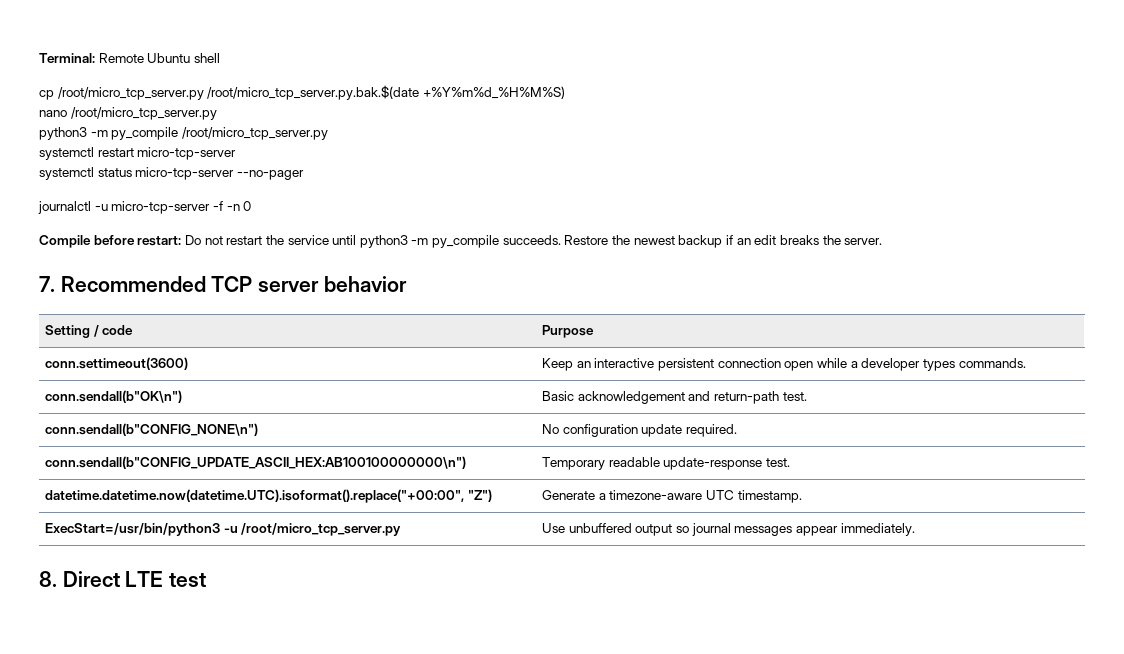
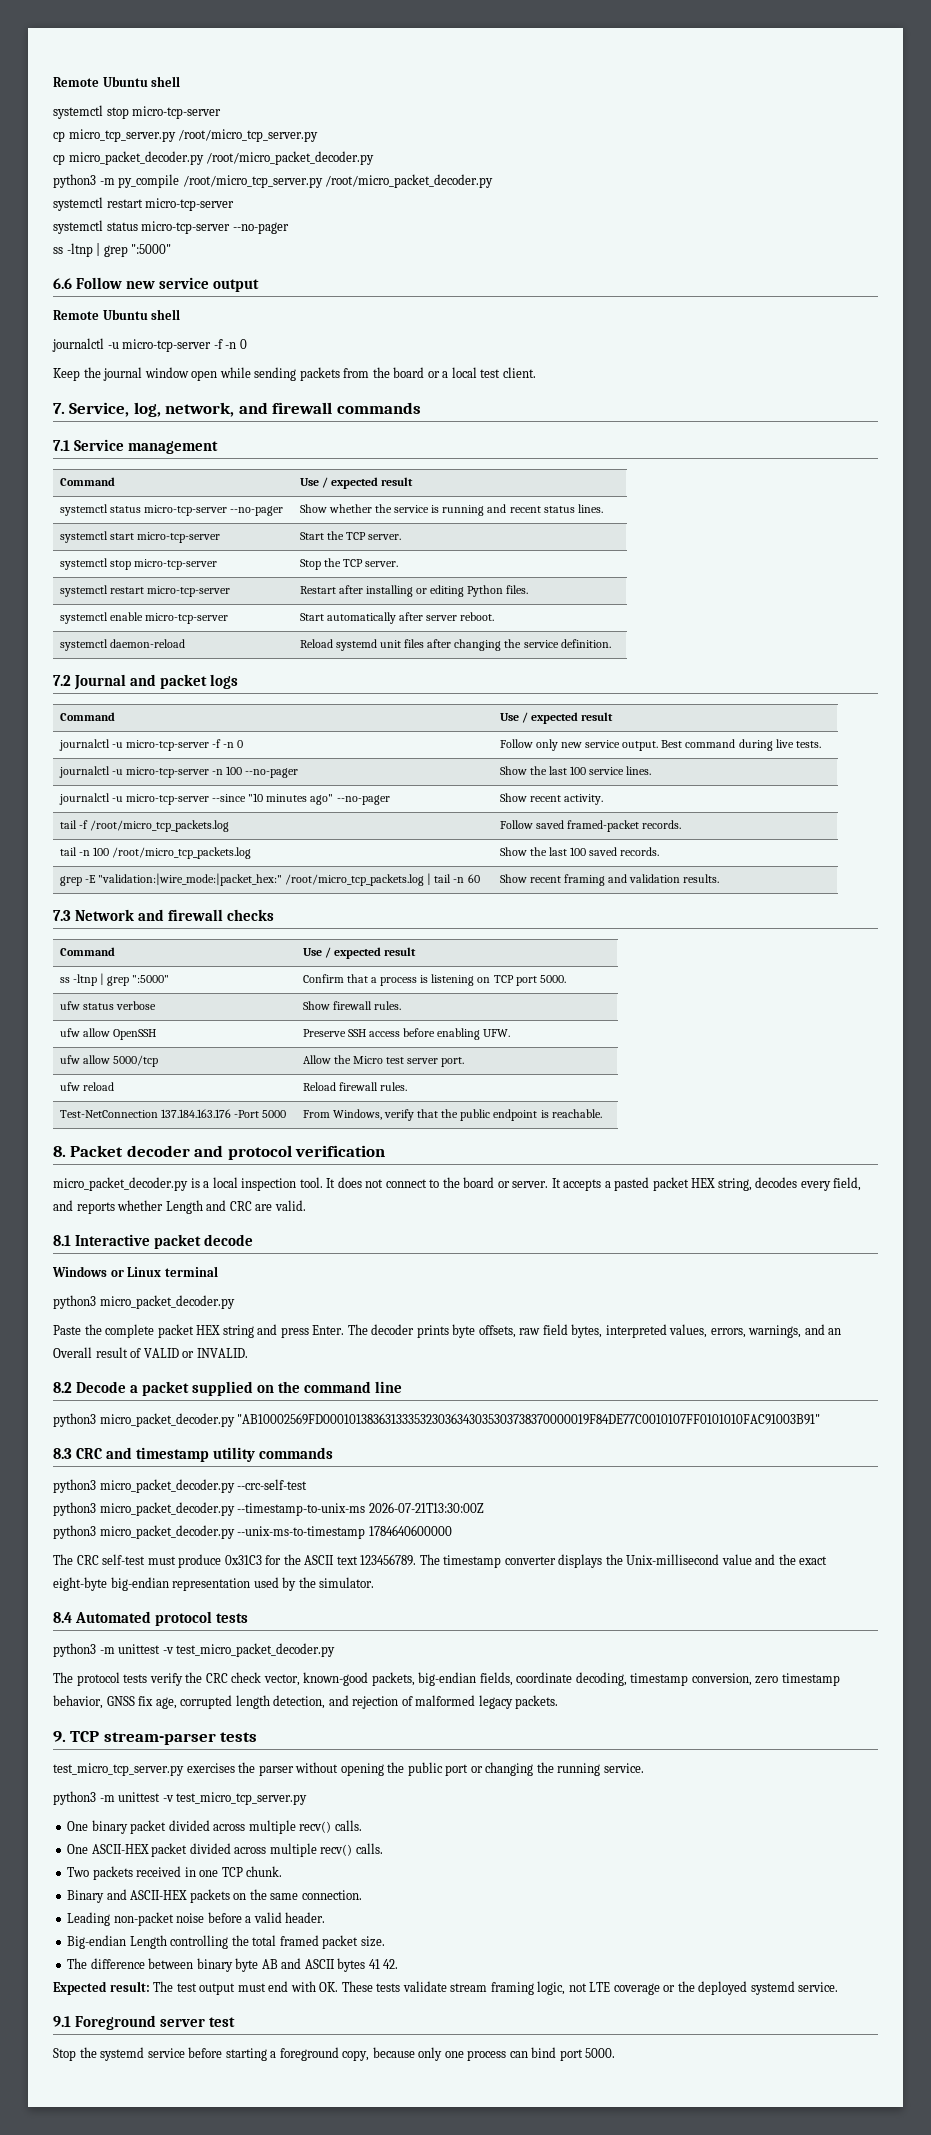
[39,53,220,63] [39,85,565,100] [39,107,217,120] Terminal: Remote Ubuntu shell // cp /root/micro_tcp_server.py /root/micro_tcp_server.py.bak.$(date +%Y%m%d_%H%M%S) // nano /root/micro_tcp_server.py -> [53,76,181,87] [53,105,222,119] [53,129,319,142] [53,151,375,165] Remote Ubuntu shell // systemctl stop micro-tcp-server // cp micro_tcp_server.py /root/micro_tcp_server.py // cp micro_packet_decoder.py /root/micro_packet_decoder.py
(328, 133) none -> [325,174,494,188] /root/micro_packet_decoder.py
(304, 175) none -> [53,243,172,257] [53,277,260,292] [53,309,181,320] // ss -ltnp | grep ":5000" // 6.6 Follow new service output // Remote Ubuntu shell
[39,235,883,248] [39,276,407,292] [45,325,134,338] [542,325,595,338] [45,357,189,370] [542,358,1026,371] [45,390,183,403] [542,391,807,404] [45,423,259,436] [542,424,738,437] [45,456,467,469] [542,457,791,470] [45,489,492,503] [542,490,802,503] [45,523,402,536] [542,523,915,536] [39,571,207,587] Compile before restart: Do not restart the service until python3 -m py_compile succeeds. Restore the newest backup if an edit breaks the server. // 7. Recommended TCP server behavior // Setting / code | Purpose // conn.settimeout(3600) | Keep an interactive persistent connection open while a developer types commands. // conn.sendall(b"OK\n") | Basic acknowledgement and return-path test. // conn.sendall(b"CONFIG_NONE\n") | No configuration update required. // conn.sendall(b"CONFIG_UPDATE_ASCII_HEX:AB100100000000\n") | Temporary readable update-response test. // datetime.datetime.now(datetime.UTC).isoformat().replace("+00:00", "Z") | Generate a timezone-aware UTC timestamp. // ExecStart=/usr/bin/python3 -u /root/micro_tcp_server.py | Use unbuffered output so journal messages appear immediately. // 8. Direct LTE test -> [53,367,536,381] [53,402,421,417] [53,439,219,454] [59,477,115,486] [299,477,414,489] [59,504,284,516] [299,504,603,516] [59,531,221,543] [299,531,402,540] [59,558,218,570] [299,558,399,570] [59,585,231,597] [299,585,529,597] [59,612,229,624] [299,612,495,624] [59,639,185,651] [299,639,611,651] [53,674,239,690] [59,712,115,721] [499,712,614,724] [58,739,244,751] [499,739,821,751] [58,766,299,778] [499,766,652,775] [58,793,390,805] [499,793,604,805] [59,820,230,832] [499,820,682,832] [59,847,252,859] [499,847,660,856] [59,873,480,886] [499,874,720,886] [53,909,275,921] [59,947,115,956] [302,947,417,959] [59,973,170,986] [302,974,566,986] [59,1001,157,1010] [302,1001,402,1010] [59,1028,157,1040] [302,1028,511,1040] [59,1055,159,1067] [302,1055,465,1067] [59,1082,114,1091] [302,1082,408,1091] [59,1109,287,1118] [302,1109,602,1121] [53,1145,386,1160] [53,1177,862,1191] [53,1200,306,1214] [53,1234,254,1249] [52,1266,218,1277] [53,1295,235,1309] [53,1324,842,1338] [53,1347,248,1358] [53,1381,403,1396] [53,1413,821,1427] [53,1447,334,1462] [53,1479,308,1493] [53,1502,484,1516] [53,1525,452,1539] [53,1554,828,1568] [53,1577,375,1591] [53,1611,249,1626] [53,1643,336,1657] [53,1672,840,1686] [53,1695,559,1709] [53,1731,258,1745] [53,1762,644,1776] [53,1791,308,1805] [67,1820,362,1834] [67,1843,383,1857] [67,1866,283,1880] [67,1889,362,1903] [67,1912,326,1926] [67,1935,385,1949] [67,1958,399,1972] [53,1981,839,1995] [53,2015,236,2030] [53,2047,616,2061] Keep the journal window open while sending packets from the board or a local test client. // 7. Service, log, network, and firewall commands // 7.1 Service management // Command | Use / expected result // systemctl status micro-tcp-server --no-pager | Show whether the service is running and recent status lines. // systemctl start micro-tcp-server | Start the TCP server. // systemctl stop micro-tcp-server | Stop the TCP server. // systemctl restart micro-tcp-server | Restart after installing or editing Python files. // systemctl enable micro-tcp-server | Start automatically after server reboot. // systemctl daemon-reload | Reload systemd unit files after changing the service definition. // 7.2 Journal and packet logs // Command | Use / expected result // journalctl -u micro-tcp-server -f -n 0 | Follow only new service output. Best command during live tests. // journalctl -u micro-tcp-server -n 100 --no-pager | Show the last 100 service lines. // journalctl -u micro-tcp-server --since "10 minutes ago" --no-pager | Show recent activity. // tail -f /root/micro_tcp_packets.log | Follow saved framed-packet records. // tail -n 100 /root/micro_tcp_packets.log | Show the last 100 saved records. // grep -E "validation:|wire_mode:|packet_hex:" /root/micro_tcp_packets.log | tail -n 60 | Show recent framing and validation results. // 7.3 Network and firewall checks // Command | Use / expected result // ss -ltnp | grep ":5000" | Confirm that a process is listening on TCP port 5000. // ufw status verbose | Show firewall rules. // ufw allow OpenSSH | Preserve SSH access before enabling UFW. // ufw allow 5000/tcp | Allow the Micro test server port. // ufw reload | Reload firewall rules. // Test-NetConnection 137.184.163.176 -Port 5000 | From Windows, verify that the public endpoint is reachable. // 8. Packet decoder and protocol verification // micro_packet_decoder.py is a local inspection tool. It does not connect to the board or server. It accepts a pasted packet HEX string, decodes every field, and reports whether Length and CRC are valid. // 8.1 Interactive packet decode // Windows or Linux terminal // python3 micro_packet_decoder.py // Paste the complete packet HEX string and press Enter. The decoder prints byte offsets, raw field bytes, interpreted values, errors, warnings, and an Overall result of VALID or INVALID. // 8.2 Decode a packet supplied on the command line // python3 micro_packet_decoder.py "AB10002569FD0001013836313335323036343035303738370000019F84DE77C0010107FF0101010FAC91003B91" // 8.3 CRC and timestamp utility commands // python3 micro_packet_decoder.py --crc-self-test // python3 micro_packet_decoder.py --timestamp-to-unix-ms 2026-07-21T13:30:00Z // python3 micro_packet_decoder.py --unix-ms-to-timestamp 1784640600000 // The CRC self-test must produce 0x31C3 for the ASCII text 123456789. The timestamp converter displays the Unix-millisecond value and the exact eight-byte big-endian representation used by the simulator. // 8.4 Automated protocol tests // python3 -m unittest -v test_micro_packet_decoder.py // The protocol tests verify the CRC check vector, known-good packets, big-endian fields, coordinate decoding, timestamp conversion, zero timestamp behavior, GNSS fix age, corrupted length detection, and rejection of malformed legacy packets. // 9. TCP stream-parser tests // test_micro_tcp_server.py exercises the parser without opening the public port or changing the running service. // python3 -m unittest -v test_micro_tcp_server.py // One binary packet divided across multiple recv() calls. // One ASCII-HEX packet divided across multiple recv() calls. // Two packets received in one TCP chunk. // Binary and ASCII-HEX packets on the same connection. // Leading non-packet noise before a valid header. // Big-endian Length controlling the total framed packet size. // The difference between binary byte AB and ASCII bytes 41 42. // Expected result: The test output must end with OK. These tests validate stream framing logic, not LTE coverage or the deployed systemd service. // 9.1 Foreground server test // Stop the systemd service before starting a foreground copy, because only one process can bind port 5000.

